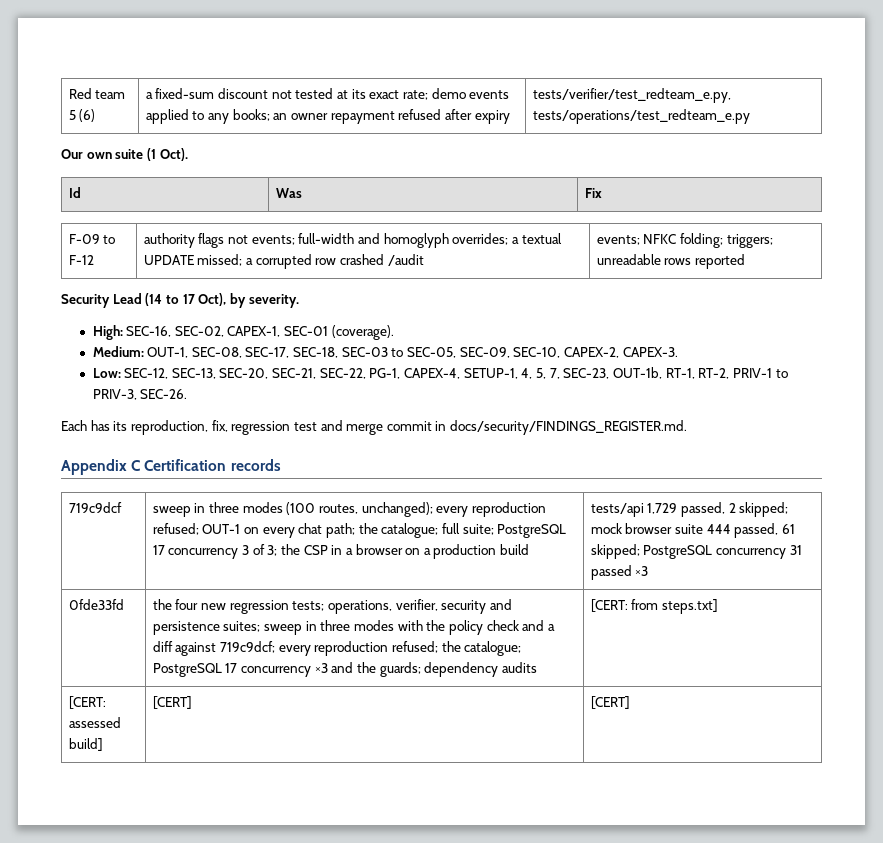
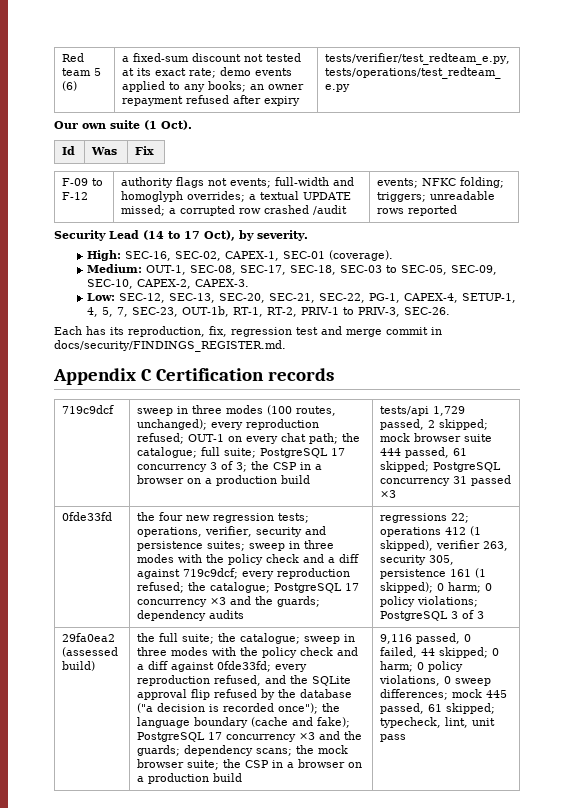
[590,599,718,614] [68,696,106,709] [68,717,121,728] [68,738,103,751] [152,696,192,709] [590,696,630,709] [CERT: from steps.txt] // [CERT: assessed build] | [CERT] | [CERT] -> [380,513,470,523] [380,526,482,537] [380,540,509,551] [380,555,455,565] [380,568,487,579] [380,582,493,593] [380,596,479,607] [380,610,485,621] [62,633,116,642] [62,647,119,657] [62,661,96,671] [137,633,356,644] [137,647,359,658] [137,661,308,672] [137,675,352,686] [137,689,353,700] [137,703,341,714] [137,717,351,728] [137,731,363,742] [137,745,349,756] [137,759,363,770] [137,773,243,784] [380,633,472,644] [380,647,500,658] [380,661,464,672] [379,675,492,686] [380,689,508,700] [380,703,496,714] [380,717,496,728] [380,734,407,742] regressions 22; operations 412 (1 skipped), verifier 263, security 305, persistence 161 (1 skipped); 0 harm; 0 policy violations; PostgreSQL 3 of 3 // 29fa0ea2 (assessed build) | the full suite; the catalogue; sweep in three modes with the policy check and a diff against 0fde33fd; every reproduction refused, and the SQLite approval flip refused by the database ("a decision is recorded once"); the language boundary (cache and fake); PostgreSQL 17 concurrency ×3 and the guards; dependency scans; the mock browser suite; the CSP in a browser on a production build | 9,116 passed, 0 failed, 44 skipped; 0 harm; 0 policy violations, 0 sweep differences; mock 445 passed, 61 skipped; typecheck, lint, unit pass

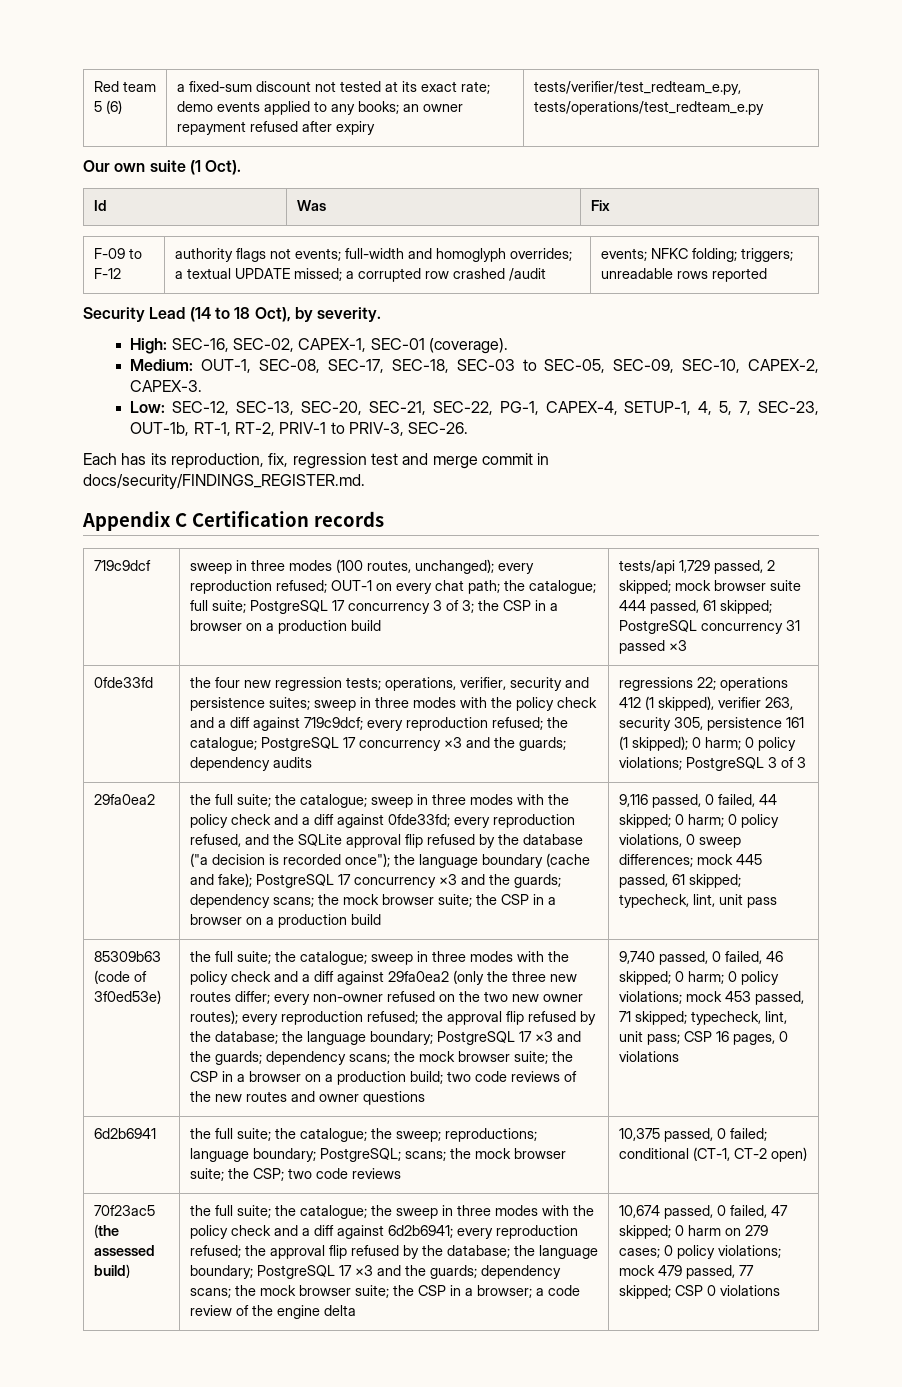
[184,231,200,239] 17 -> [234,307,251,319] 18
[62,647,119,657] [62,661,96,671] (assessed build) -> (155, 799) none
(407, 738) none -> [93,951,161,962] [93,970,147,984] [93,990,161,1004] [189,951,569,965] [189,970,577,985] [189,991,583,1005] [189,1010,596,1025] [189,1031,581,1045] [189,1051,573,1065] [189,1071,577,1085] [189,1091,425,1105] [618,951,783,965] [618,971,779,985] [618,991,804,1005] [618,1011,787,1025] [618,1031,788,1045] [618,1051,679,1062] [93,1128,156,1139] [189,1128,537,1142] [189,1148,566,1162] [189,1168,401,1181] [618,1128,767,1142] [618,1147,807,1162] [93,1205,155,1216] [93,1224,119,1238] [93,1245,155,1256] [93,1264,130,1278] [189,1205,594,1219] [189,1225,578,1239] [189,1245,598,1259] [189,1265,561,1279] [189,1285,580,1298] [189,1305,356,1319] [618,1205,788,1219] [618,1225,768,1239] [618,1245,781,1259] [618,1265,754,1279] [618,1285,780,1299] // 85309b63 (code of 3f0ed53e) | the full suite; the catalogue; sweep in three modes with the policy check and a diff against 29fa0ea2 (only the three new routes differ; every non-owner refused on the two new owner routes); every reproduction refused; the approval flip refused by the database; the language boundary; PostgreSQL 17 ×3 and the guards; dependency scans; the mock browser suite; the CSP in a browser on a production build; two code reviews of the new routes and owner questions | 9,740 passed, 0 failed, 46 skipped; 0 harm; 0 policy violations; mock 453 passed, 71 skipped; typecheck, lint, unit pass; CSP 16 pages, 0 violations // 6d2b6941 | the full suite; the catalogue; the sweep; reproductions; language boundary; PostgreSQL; scans; the mock browser suite; the CSP; two code reviews | 10,375 passed, 0 failed; conditional (CT-1, CT-2 open) // 70f23ac5 (the assessed build) | the full suite; the catalogue; the sweep in three modes with the policy check and a diff against 6d2b6941; every reproduction refused; the approval flip refused by the database; the language boundary; PostgreSQL 17 ×3 and the guards; dependency scans; the mock browser suite; the CSP in a browser; a code review of the engine delta | 10,674 passed, 0 failed, 47 skipped; 0 harm on 279 cases; 0 policy violations; mock 479 passed, 77 skipped; CSP 0 violations

